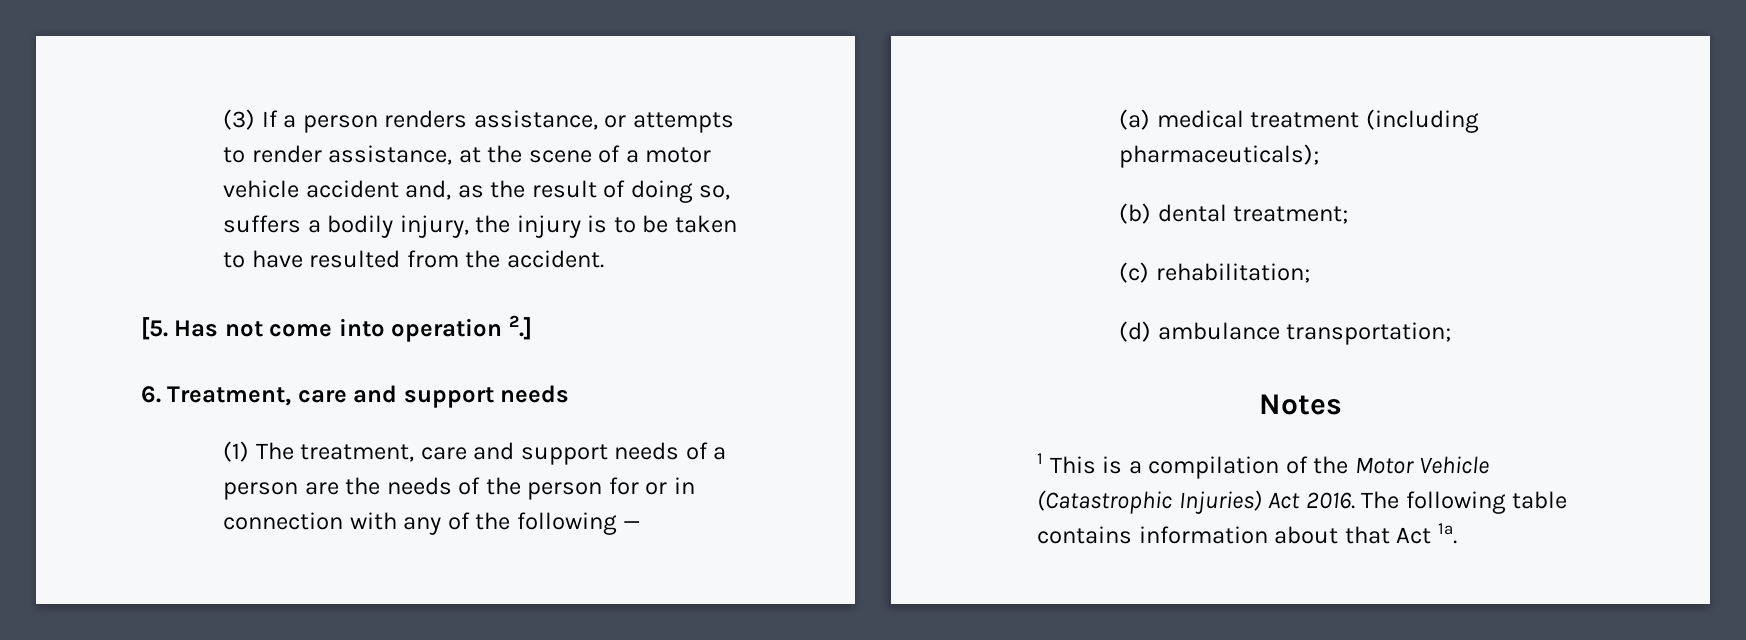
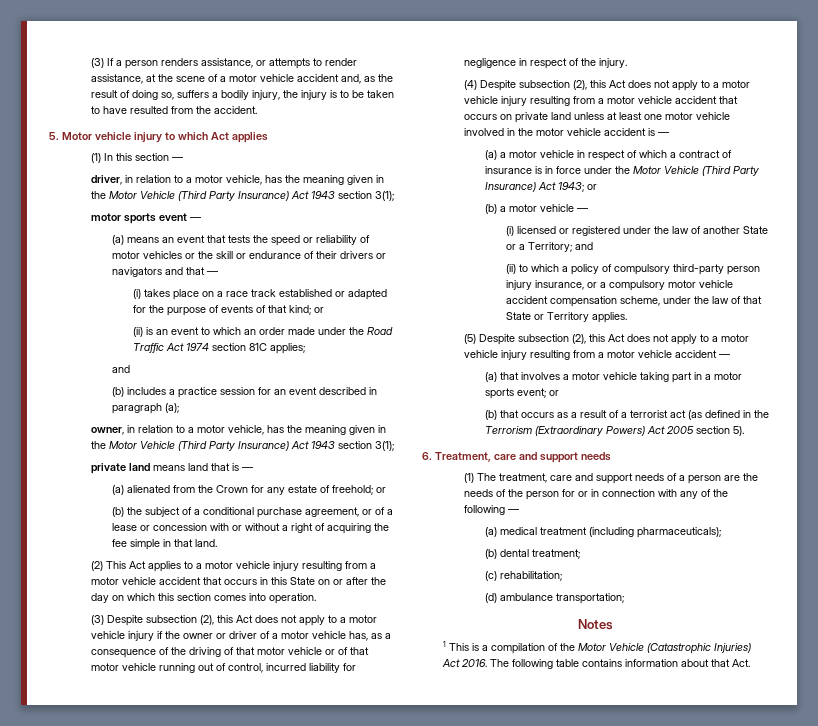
[141,315,532,342] [5. Has not come into operation 2.] -> [49,132,268,143] [90,153,183,163] [90,175,384,185] [90,191,394,201] [90,213,201,224] [111,235,370,246] [111,251,386,259] [111,267,218,277] [132,289,387,300] [132,305,324,316] [132,327,393,337] [132,343,305,354] [111,365,130,373] [111,387,377,398] [111,403,179,414] [90,425,386,435] [90,441,394,451] [90,463,253,474] [111,485,386,495] [111,507,393,518] [111,523,389,534] [111,539,217,550] [90,561,376,572] [90,577,386,585] [90,593,316,604] [90,615,377,626] [90,631,391,641] [90,647,369,658] [90,663,356,673] [463,58,627,69] [463,80,750,91] [463,96,738,106] [463,112,730,123] [463,128,669,136] [484,150,732,161] [484,166,759,176] [484,182,597,192] [484,204,588,214] [505,226,768,236] [505,242,593,252] [505,264,760,275] [505,280,733,291] [505,296,762,307] [505,312,627,323] [463,334,749,345] [463,350,730,360] [484,372,742,383] [484,388,559,399] [484,410,769,420] [484,426,744,436] 5. Motor vehicle injury to which Act applies // (1) In this section — // driver, in relation to a motor vehicle, has the meaning given in the Motor Vehicle (Third Party Insurance) Act 1943 section 3(1); // motor sports event — // (a) means an event that tests the speed or reliability of motor vehicles or the skill or endurance of their drivers or navigators and that — // (i) takes place on a race track established or adapted for the purpose of events of that kind; or // (ii) is an event to which an order made under the Road Traffic Act 1974 section 81C applies; // and // (b) includes a practice session for an event described in paragraph (a); // owner, in relation to a motor vehicle, has the meaning given in the Motor Vehicle (Third Party Insurance) Act 1943 section 3(1); // private land means land that is — // (a) alienated from the Crown for any estate of freehold; or // (b) the subject of a conditional purchase agreement, or of a lease or concession with or without a right of acquiring the fee simple in that land. // (2) This Act applies to a motor vehicle injury resulting from a motor vehicle accident that occurs in this State on or after the day on which this section comes into operation. // (3) Despite subsection (2), this Act does not apply to a motor vehicle injury if the owner or driver of a motor vehicle has, as a consequence of the driving of that motor vehicle or of that motor vehicle running out of control, incurred liability for negligence in respect of the injury. // (4) Despite subsection (2), this Act does not apply to a motor vehicle injury resulting from a motor vehicle accident that occurs on private land unless at least one motor vehicle involved in the motor vehicle accident is — // (a) a motor vehicle in respect of which a contract of insurance is in force under the Motor Vehicle (Third Party Insurance) Act 1943; or // (b) a motor vehicle — // (i) licensed or registered under the law of another State or a Territory; and // (ii) to which a policy of compulsory third-party person injury insurance, or a compulsory motor vehicle accident compensation scheme, under the law of that State or Territory applies. // (5) Despite subsection (2), this Act does not apply to a motor vehicle injury resulting from a motor vehicle accident — // (a) that involves a motor vehicle taking part in a motor sports event; or // (b) that occurs as a result of a terrorist act (as defined in the Terrorism (Extraordinary Powers) Act 2005 section 5).
[1396,523,1457,544] Act 1a. -> [731,659,750,667] Act.

